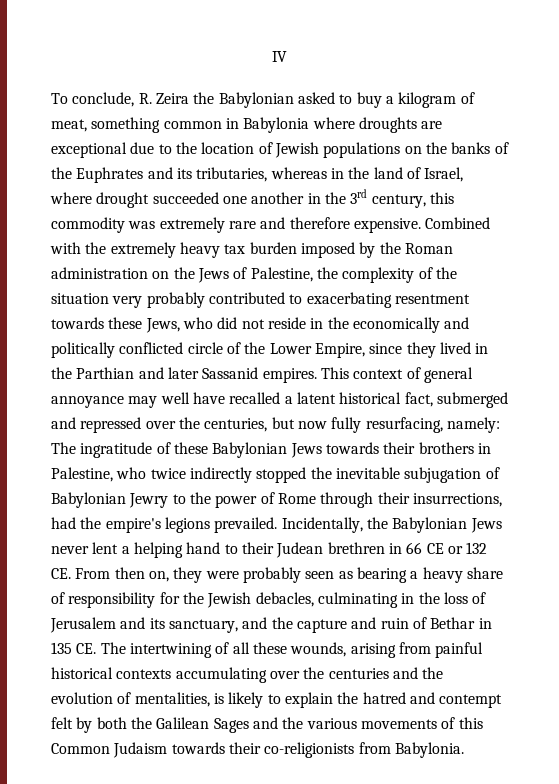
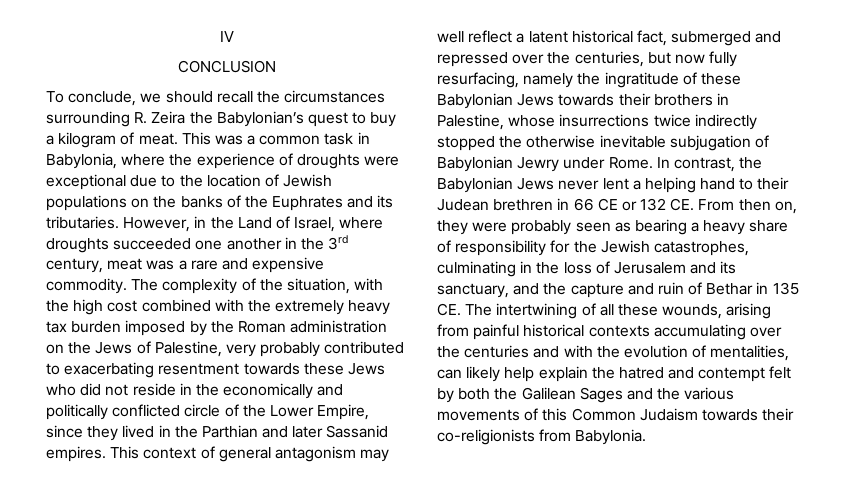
(287, 56) none -> [178,60,276,73] // CONCLUSION
(135, 99) none -> [140,90,386,103] [46,111,130,127] we should recall the circumstances surrounding
[218,92,335,108] Babylonian asked -> [216,111,348,127] Babylonian’s quest
[51,117,443,133] meat, something common in Babylonia where droughts are -> [138,132,370,145] [46,153,400,169] meat. This was a common task in Babylonia, where the experience of droughts were
[196,167,403,182] tributaries, whereas in the land -> [46,216,272,232] tributaries. However, in the Land
[96,192,150,208] drought -> [46,238,109,253] droughts
[429,192,454,204] [51,217,491,233] this commodity was extremely rare and therefore expensive. Combined -> [107,257,325,273] [46,278,384,294] [46,299,211,315] meat was a rare and expensive commodity. The complexity of the situation, with the high cost combined
[316,267,457,283] [51,293,109,304] the complexity of the situation -> (222, 349) none
[145,318,180,333] Jews, -> [347,363,385,375] Jews
[51,396,124,408] annoyance -> [274,446,356,462] antagonism
[192,392,281,404] have recalled -> [468,30,513,43] reflect
[446,417,500,433] [51,442,76,454] namely: The -> [523,73,601,88] namely the
[116,467,147,479] who -> [508,114,650,127] whose insurrections
(332, 473) none -> [526,135,596,148] otherwise
[172,492,502,508] [51,517,363,533] to the power of Rome through their insurrections, had the empire's legions prevailed. Incidentally, -> [563,157,735,172] under Rome. In contrast,
[255,592,314,607] debacles, -> [653,241,749,256] catastrophes,
(418, 673) none -> [563,345,593,358] with
[213,692,281,708] is likely to -> [437,366,535,382] can likely help

